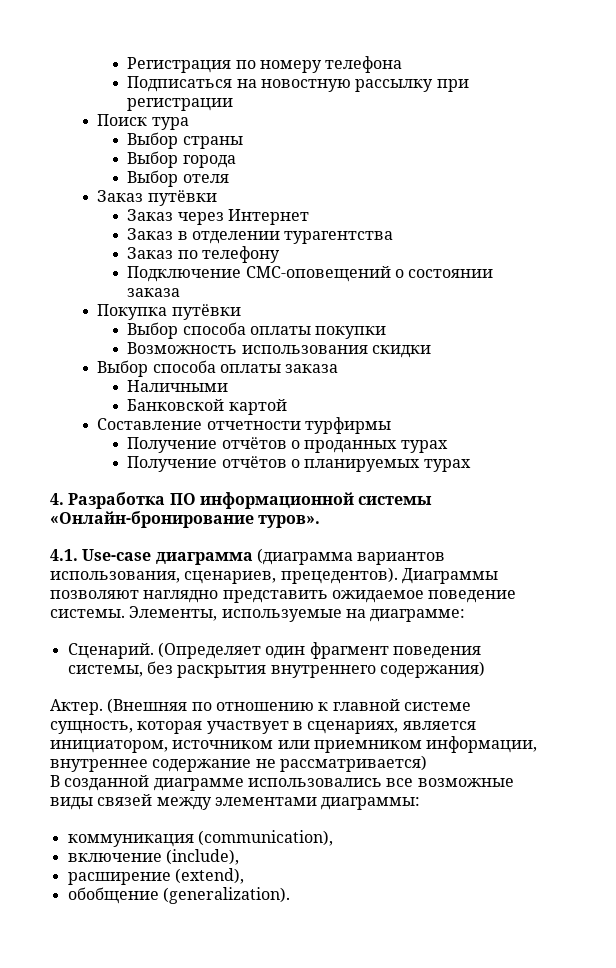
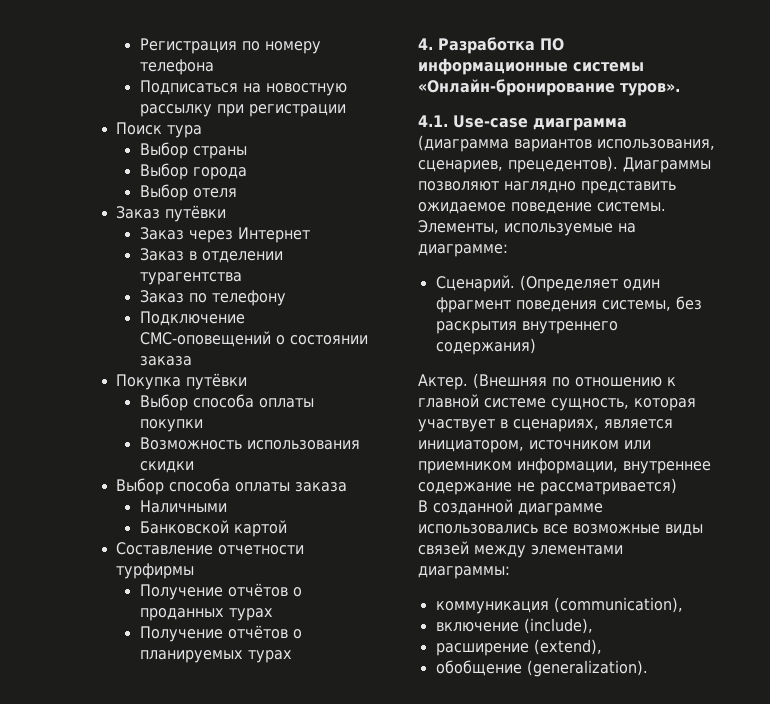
[199,492,354,509] информационной -> [418,58,568,75] информационные

